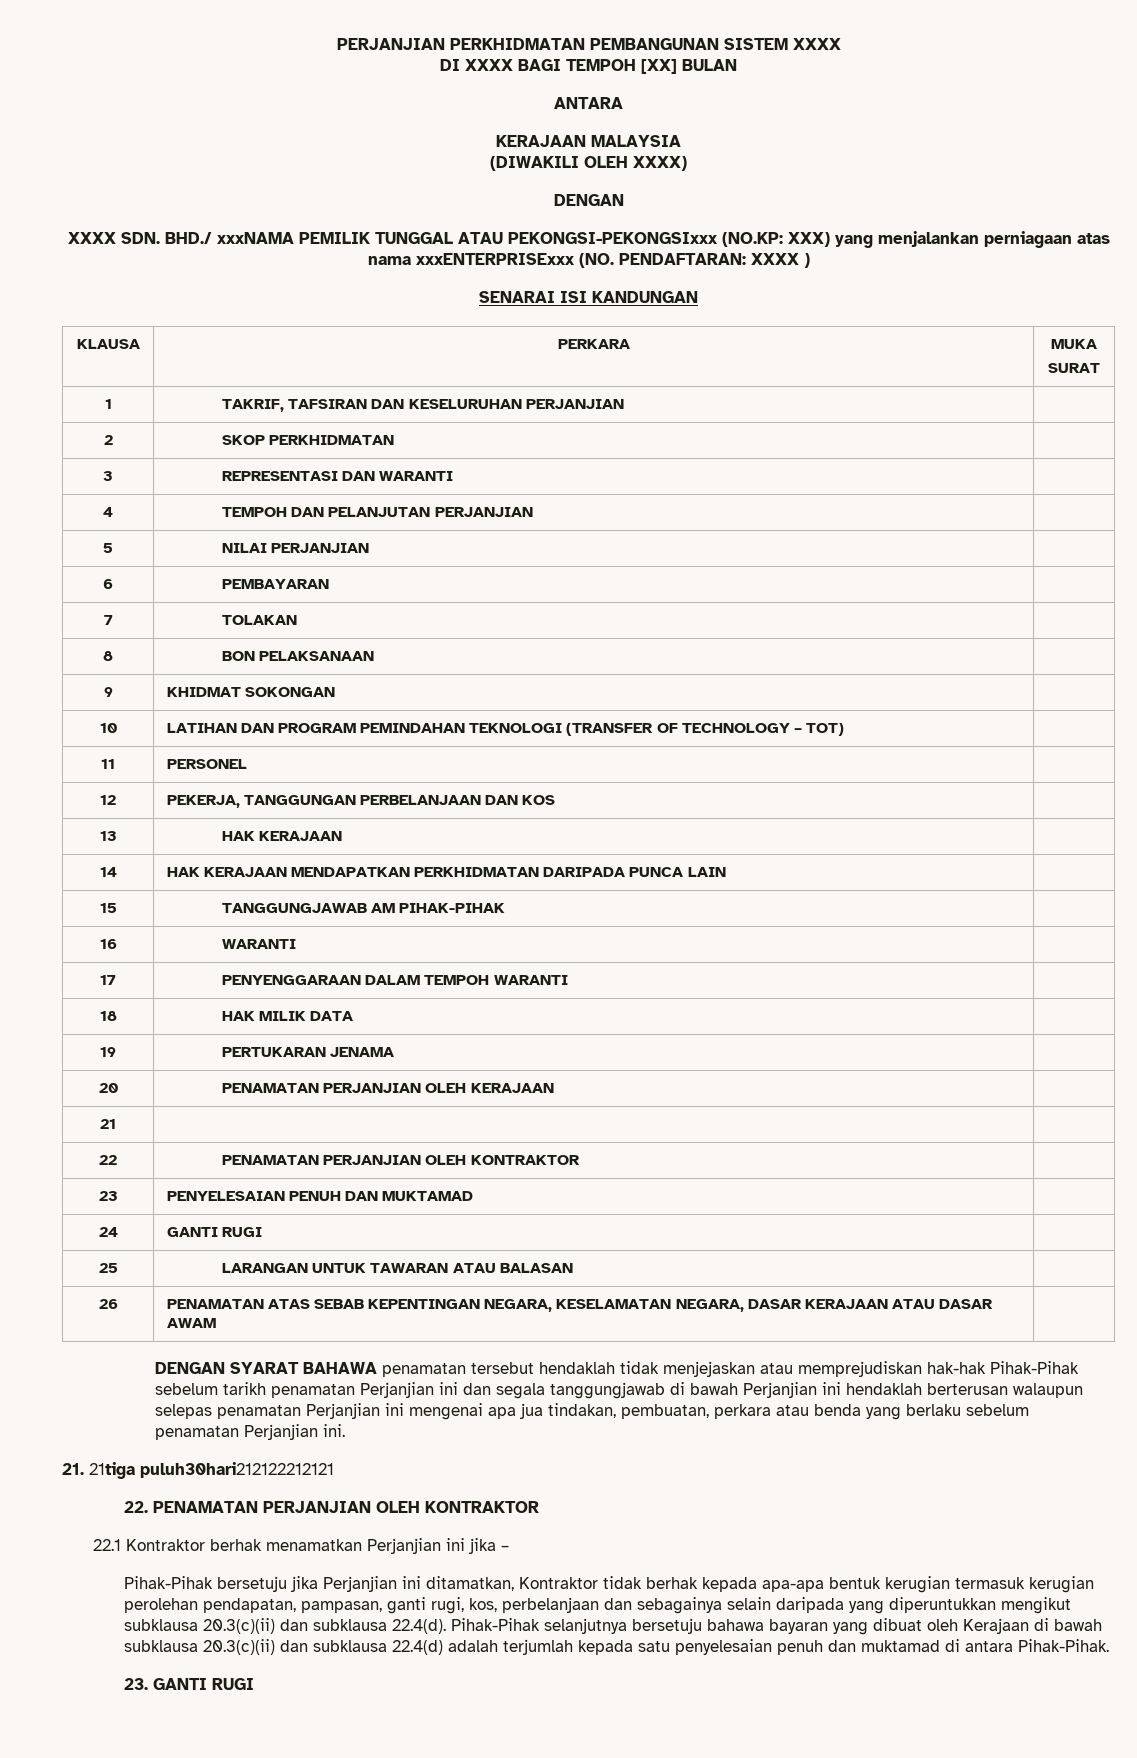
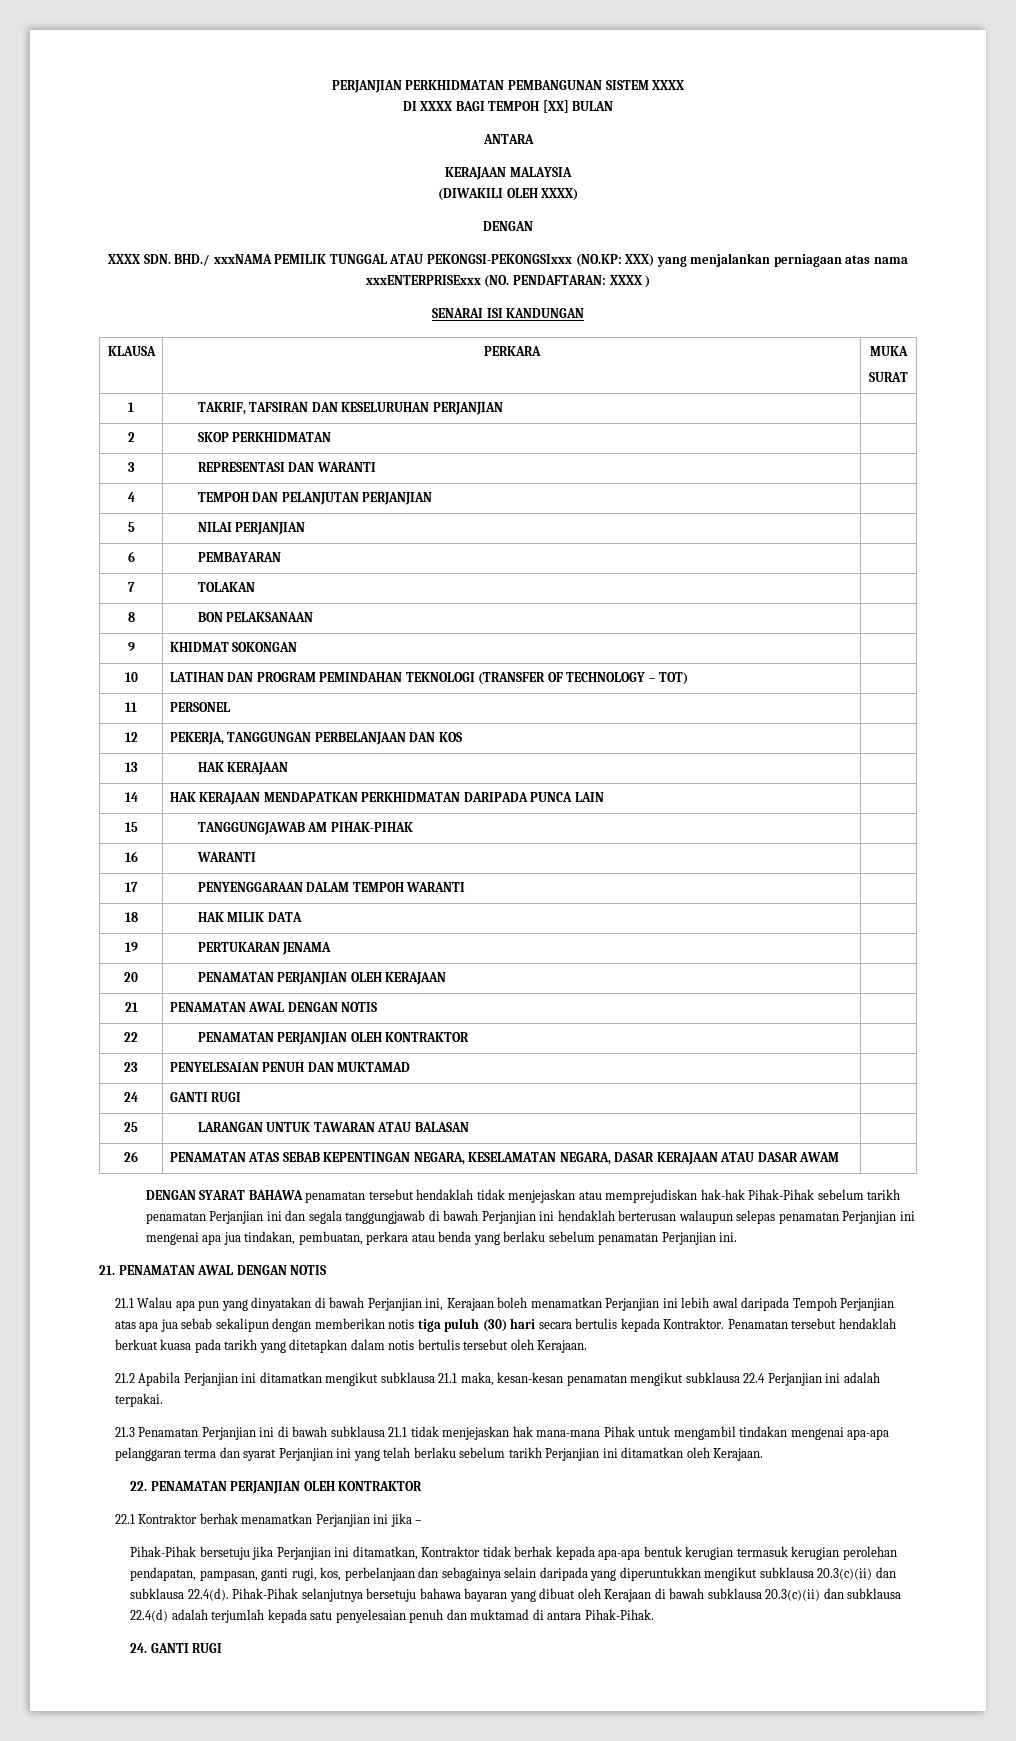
(116, 1124) none -> [169,1002,378,1012] PENAMATAN AWAL DENGAN NOTIS
[89,1462,334,1479] 21tiga puluh30hari212122212121 -> [118,1265,327,1275] [114,1297,895,1311] [114,1318,896,1332] [114,1339,588,1353] [114,1372,880,1386] [114,1393,163,1407] [114,1426,890,1440] [114,1447,764,1461] PENAMATAN AWAL DENGAN NOTIS // 21.1 Walau apa pun yang dinyatakan di bawah Perjanjian ini, Kerajaan boleh menamatkan Perjanjian ini lebih awal daripada Tempoh Perjanjian atas apa jua sebab sekalipun dengan memberikan notis tiga puluh (30) hari secara bertulis kepada Kontraktor. Penamatan tersebut hendaklah berkuat kuasa pada tarikh yang ditetapkan dalam notis bertulis tersebut oleh Kerajaan. // 21.2 Apabila Perjanjian ini ditamatkan mengikut subklausa 21.1 maka, kesan-kesan penamatan mengikut subklausa 22.4 Perjanjian ini adalah terpakai. // 21.3 Penamatan Perjanjian ini di bawah subklausa 21.1 tidak menjejaskan hak mana-mana Pihak untuk mengambil tindakan mengenai apa-apa pelanggaran terma dan syarat Perjanjian ini yang telah berlaku sebelum tarikh Perjanjian ini ditamatkan oleh Kerajaan.
[123,1678,148,1690] 23. -> [130,1643,148,1653] 24.

